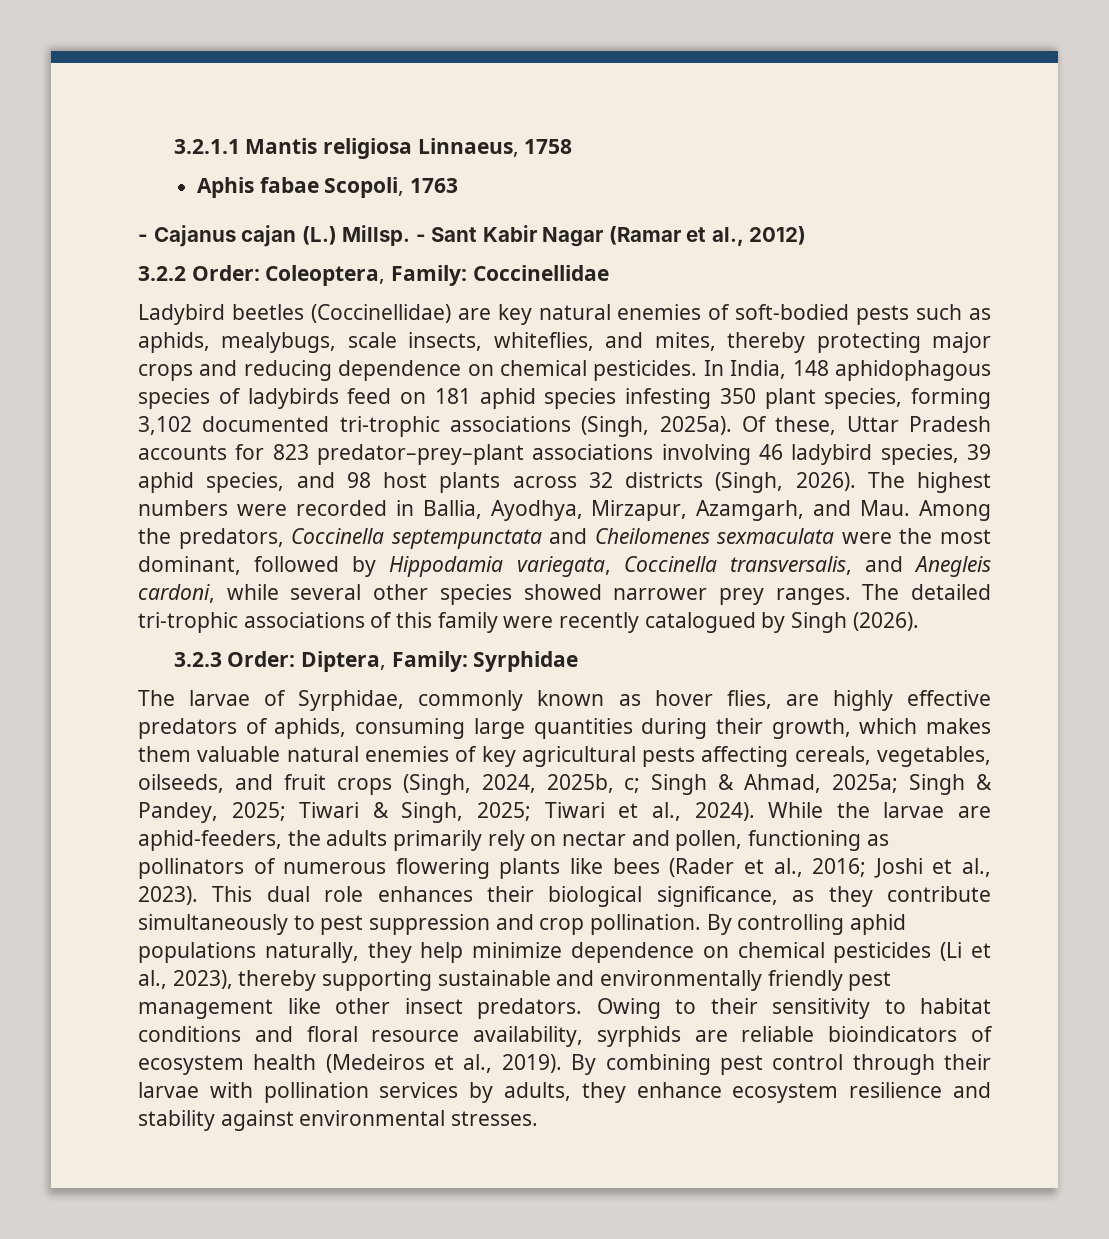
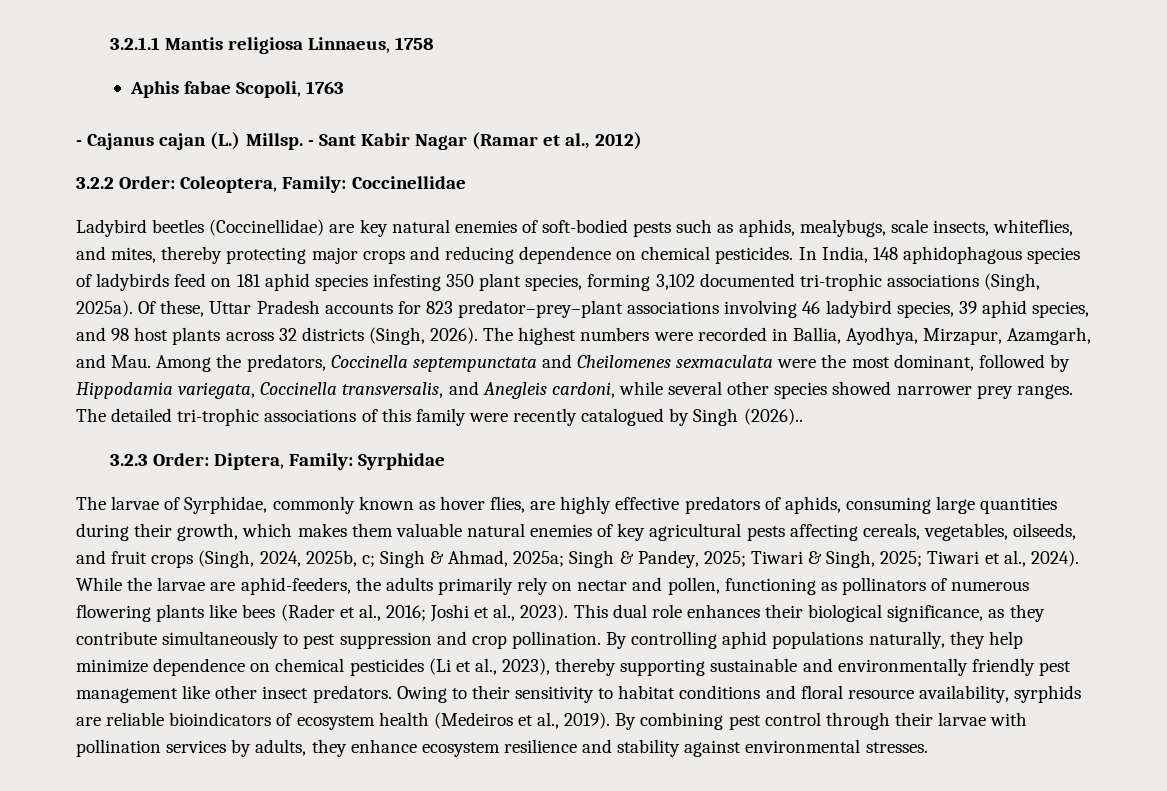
[852,612,919,631] (2026). -> [743,408,803,425] (2026)..

